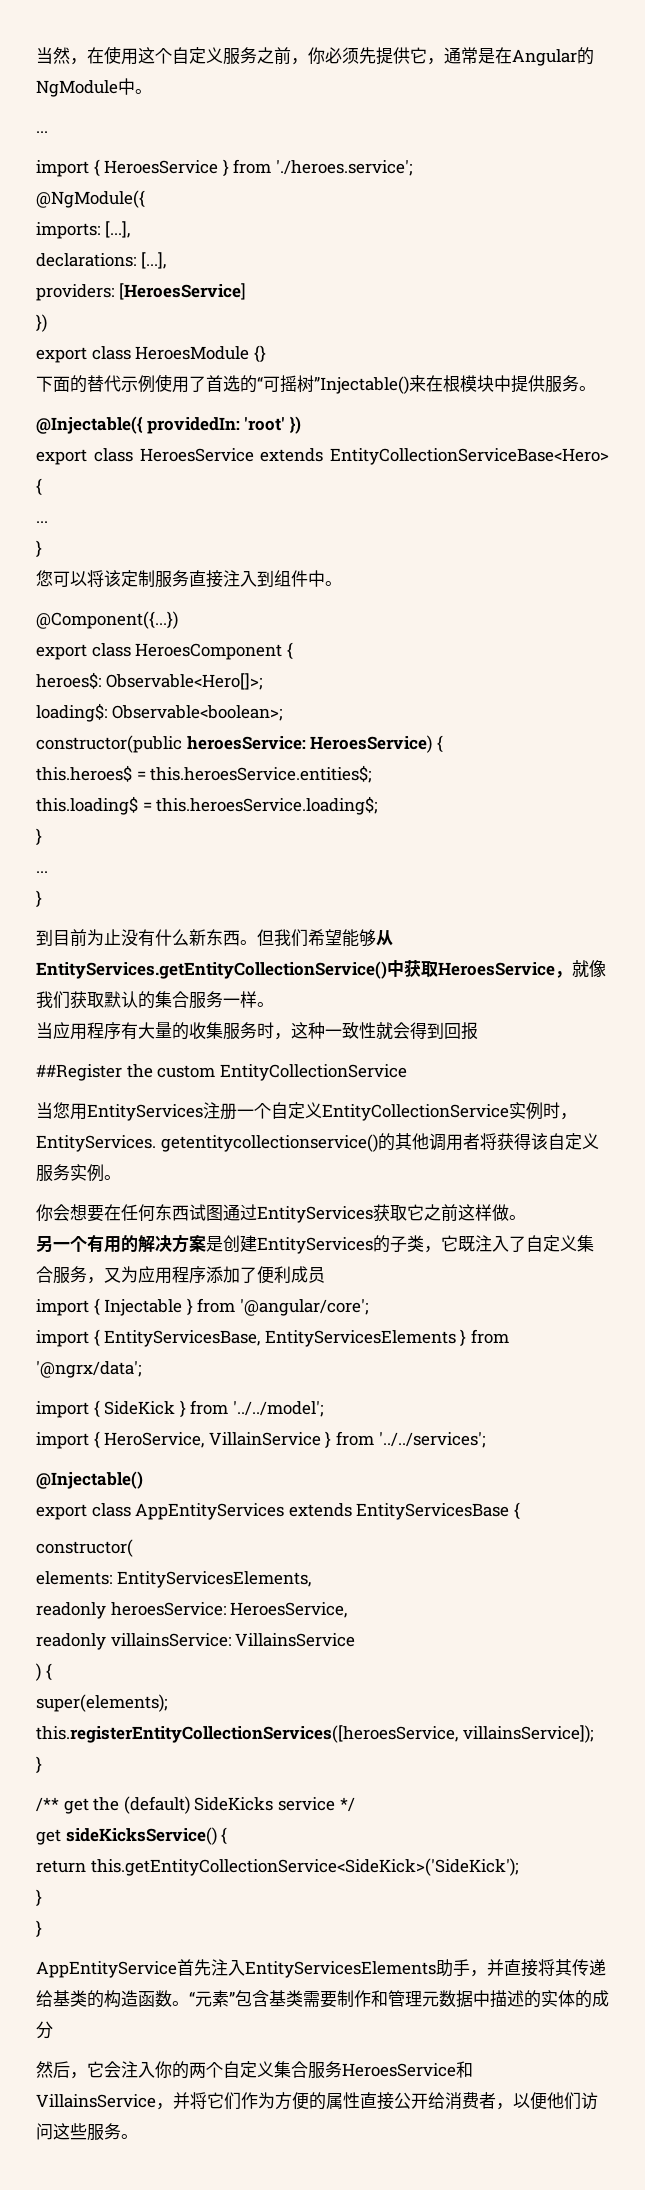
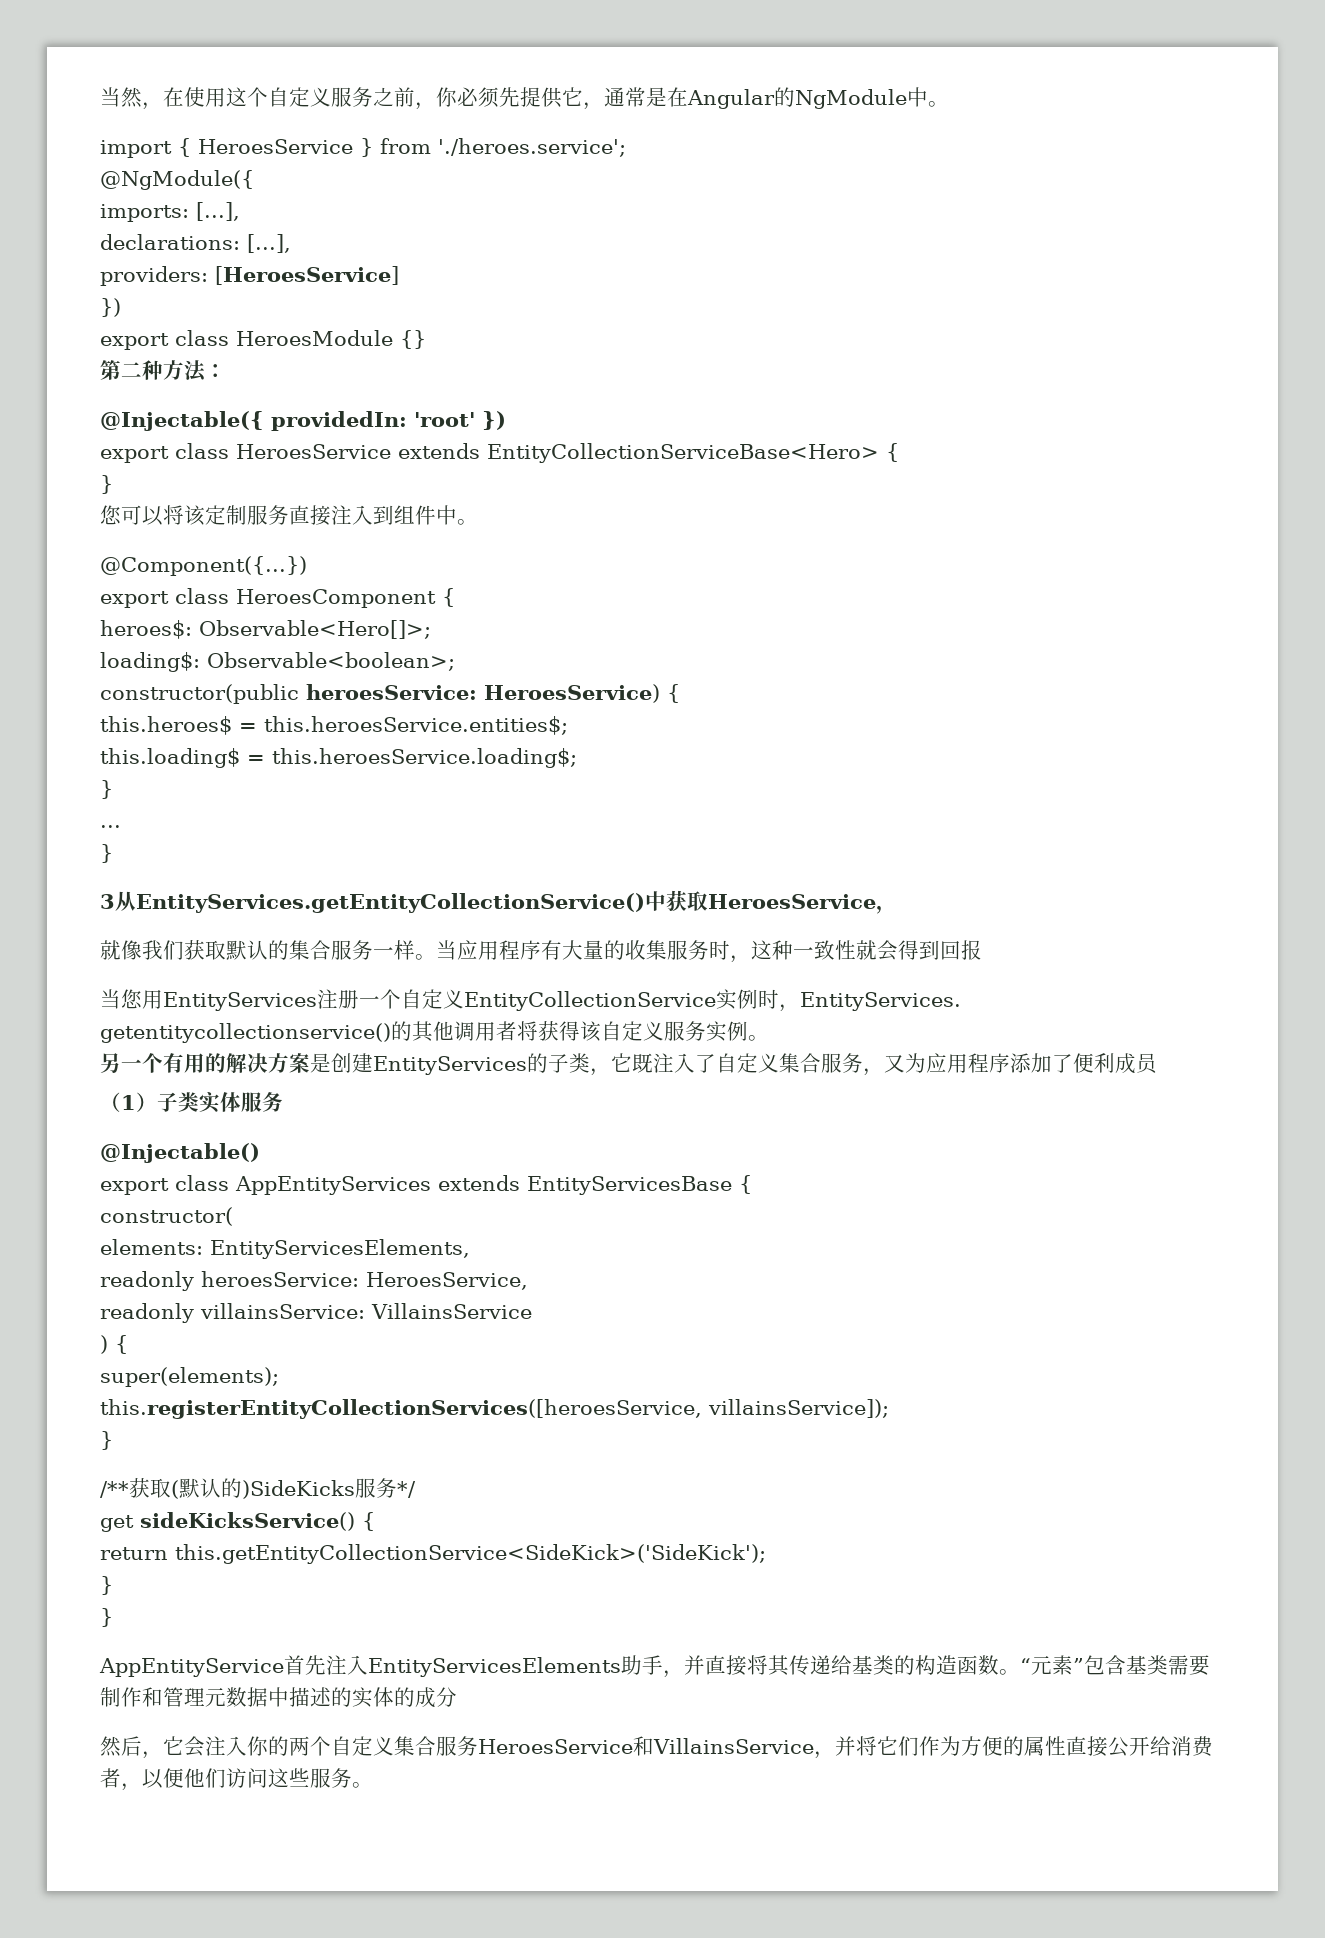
[36,131,48,133] // ... -> (949, 104) none
[36,374,596,394] 下面的替代示例使用了首选的“可摇树”Injectable()来在根模块中提供服务。 -> [100,360,226,382] 第二种方法：
[36,521,48,523] // ... -> (899, 452) none
[36,929,376,947] 到目前为止没有什么新东西。但我们希望能够 -> [100,894,115,909] 3
(572, 974) none -> (897, 909) //
(274, 1004) // -> (436, 957) none
[36,1064,407,1081] // ##Register the custom EntityCollectionService -> (982, 950) none
[36,1204,526,1223] // 你会想要在任何东西试图通过EntityServices获取它之前这样做。 -> (769, 1038) none
[36,1298,369,1316] [36,1329,509,1347] [36,1361,142,1378] [36,1400,324,1418] [36,1431,486,1449] import { Injectable } from '@angular/core'; // import { EntityServicesBase, EntityServicesElements } from '@ngrx/data'; // import { SideKick } from '../../model'; // import { HeroService, VillainService } from '../../services'; -> [100,1092,283,1113] （1）子类实体服务
[63,1796,335,1814] get the (default) SideKicks service -> [129,1478,397,1499] 获取(默认的)SideKicks服务

